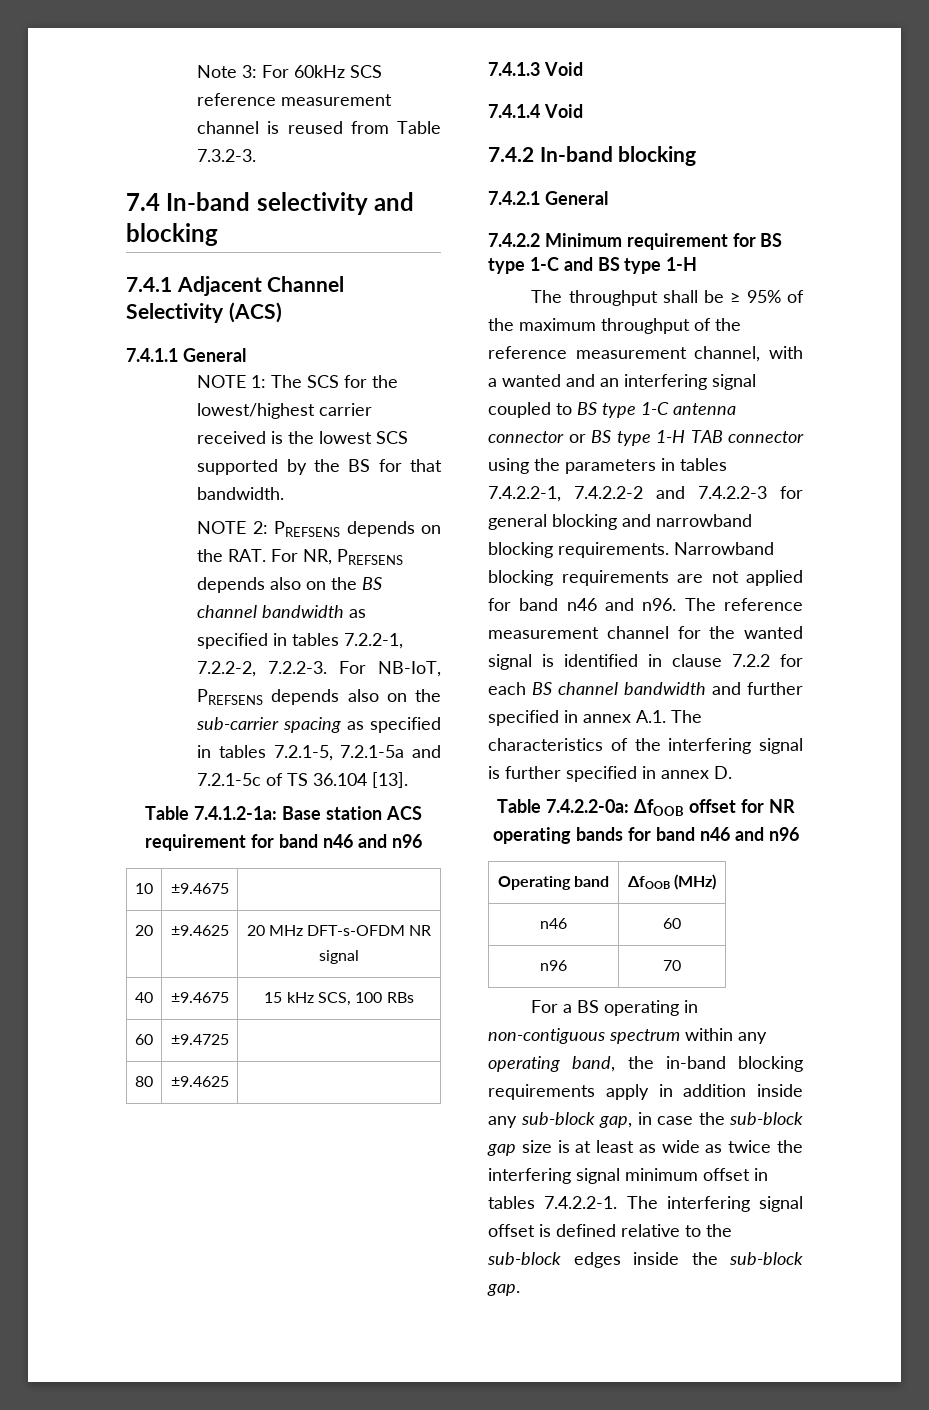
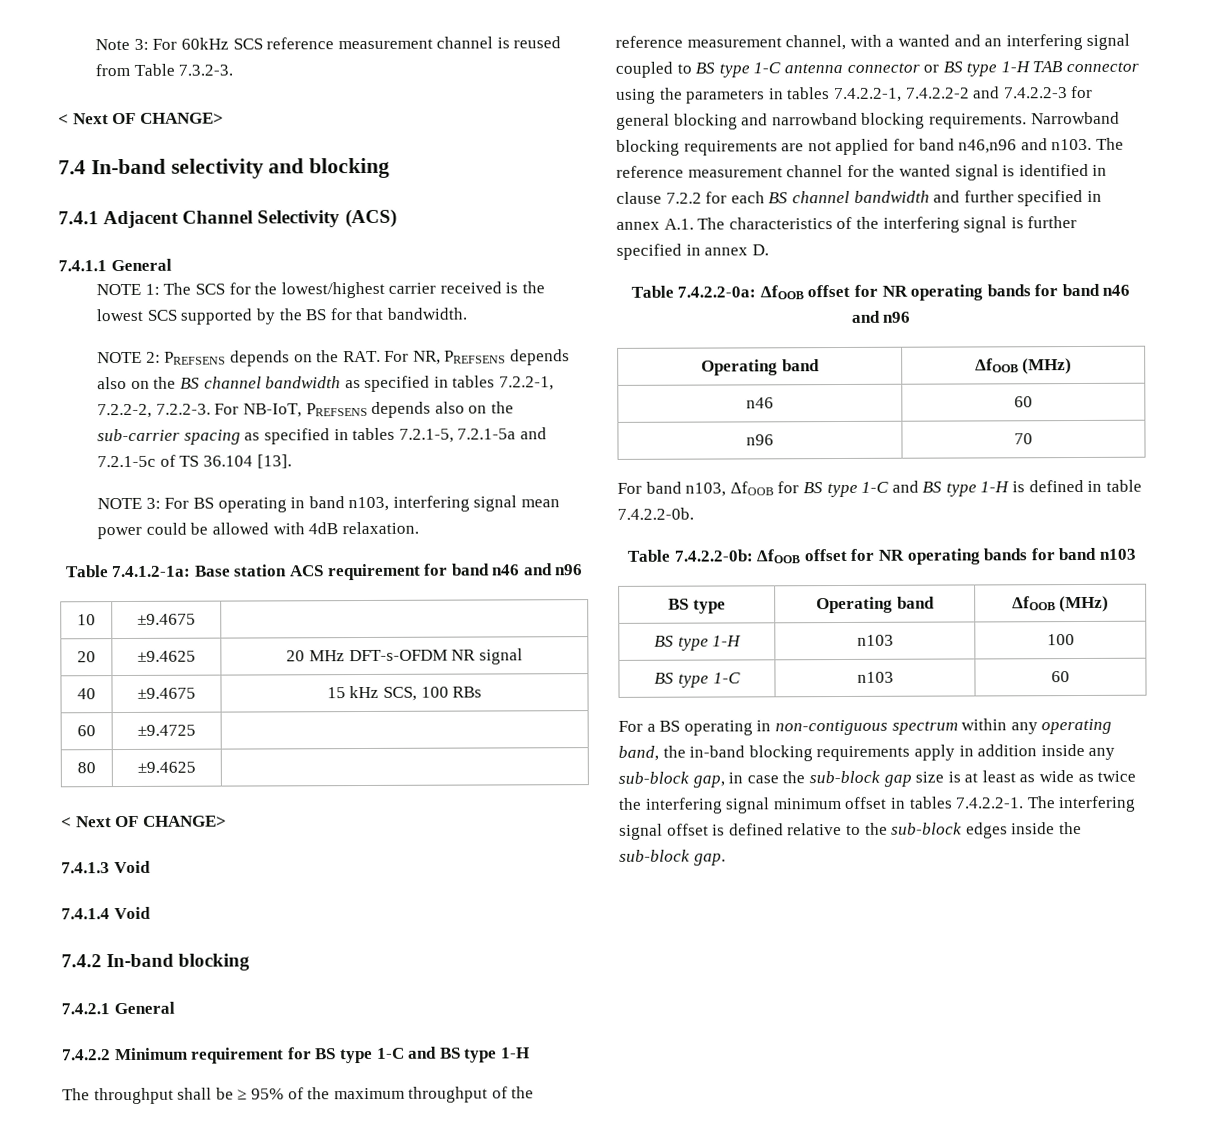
(257, 155) none -> [58,112,224,125] // < Next OF CHANGE>
(409, 780) none -> [97,495,561,513] [97,521,419,540] // NOTE 3: For BS operating in band n103, interfering signal mean power could be allowed with 4dB relaxation.
(229, 1081) none -> [61,815,227,828] // < Next OF CHANGE>
[566,598,677,611] n46 and n96. -> [958,138,1093,154] n46,n96 and n103.
(681, 965) none -> [617,479,1142,498] [617,507,694,520] [627,547,1136,565] [668,598,726,614] [816,596,935,614] [1011,595,1110,613] [653,635,743,651] [856,634,894,646] [1046,634,1075,646] [654,672,741,688] [856,671,894,683] [1051,671,1070,683] // For band n103, ΔfOOB for BS type 1-C and BS type 1-H is defined in table 7.4.2.2-0b. // Table 7.4.2.2-0b: ΔfOOB offset for NR operating bands for band n103 // BS type | Operating band | ΔfOOB (MHz) // BS type 1-H | n103 | 100 // BS type 1-C | n103 | 60

